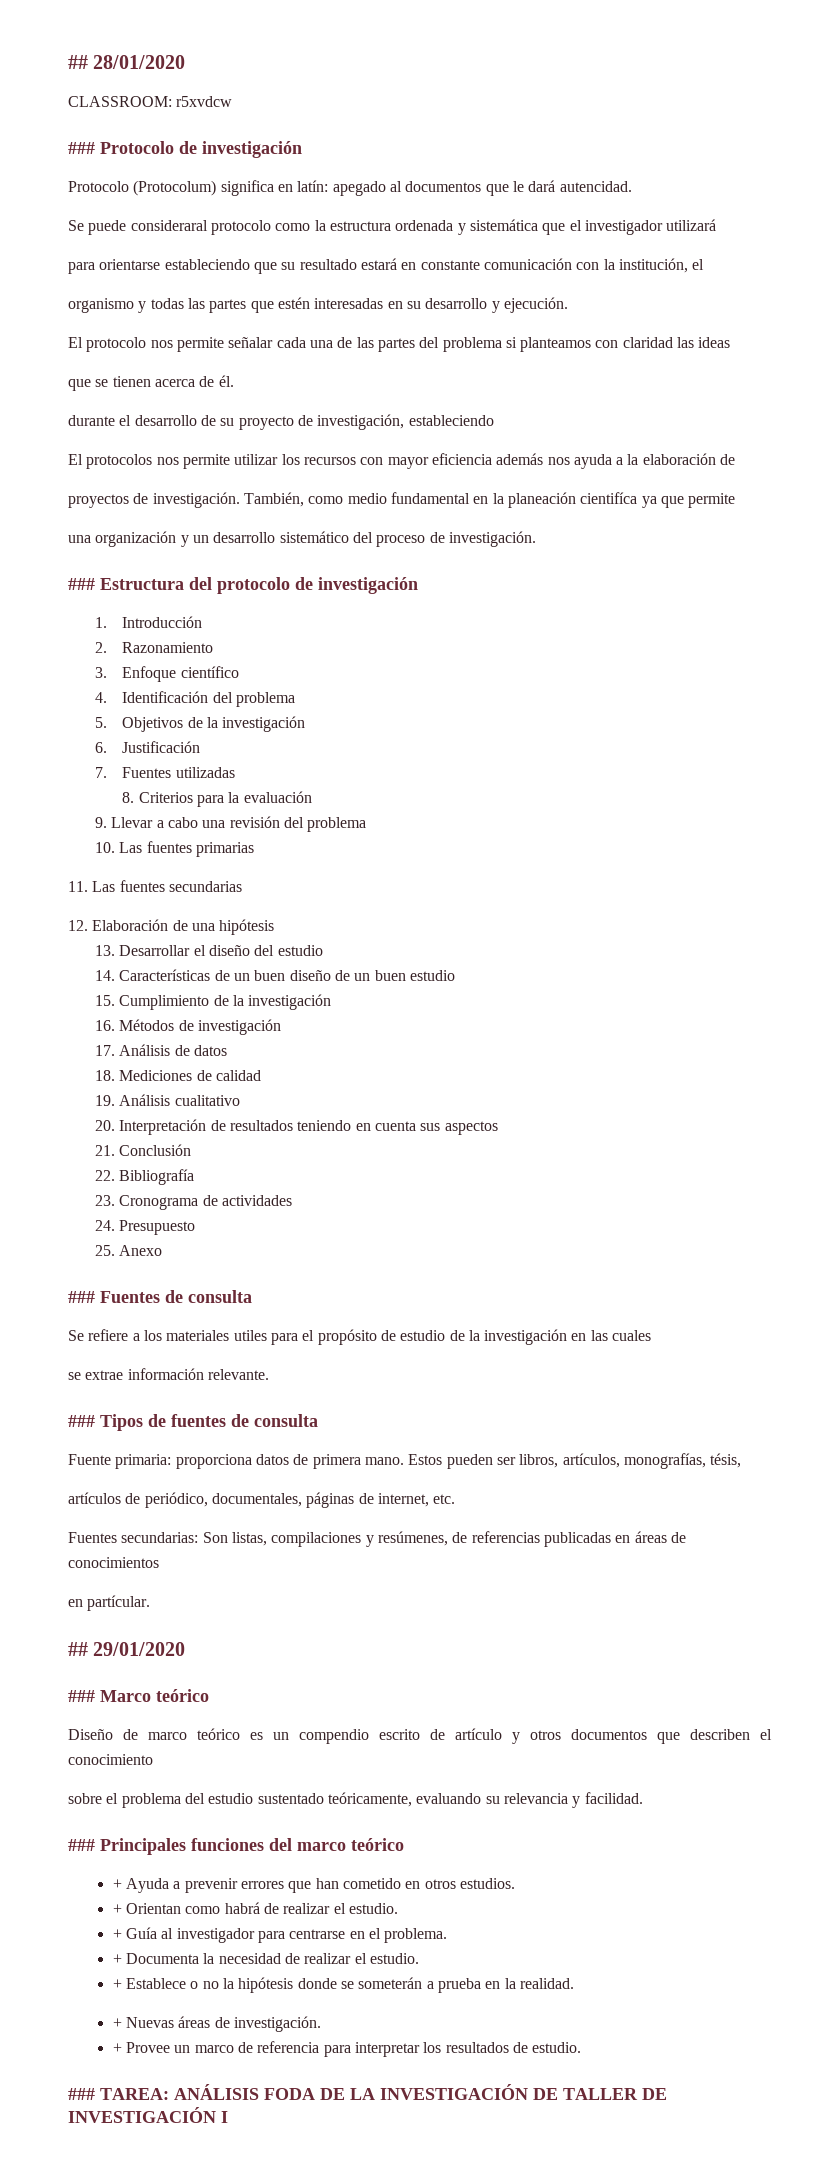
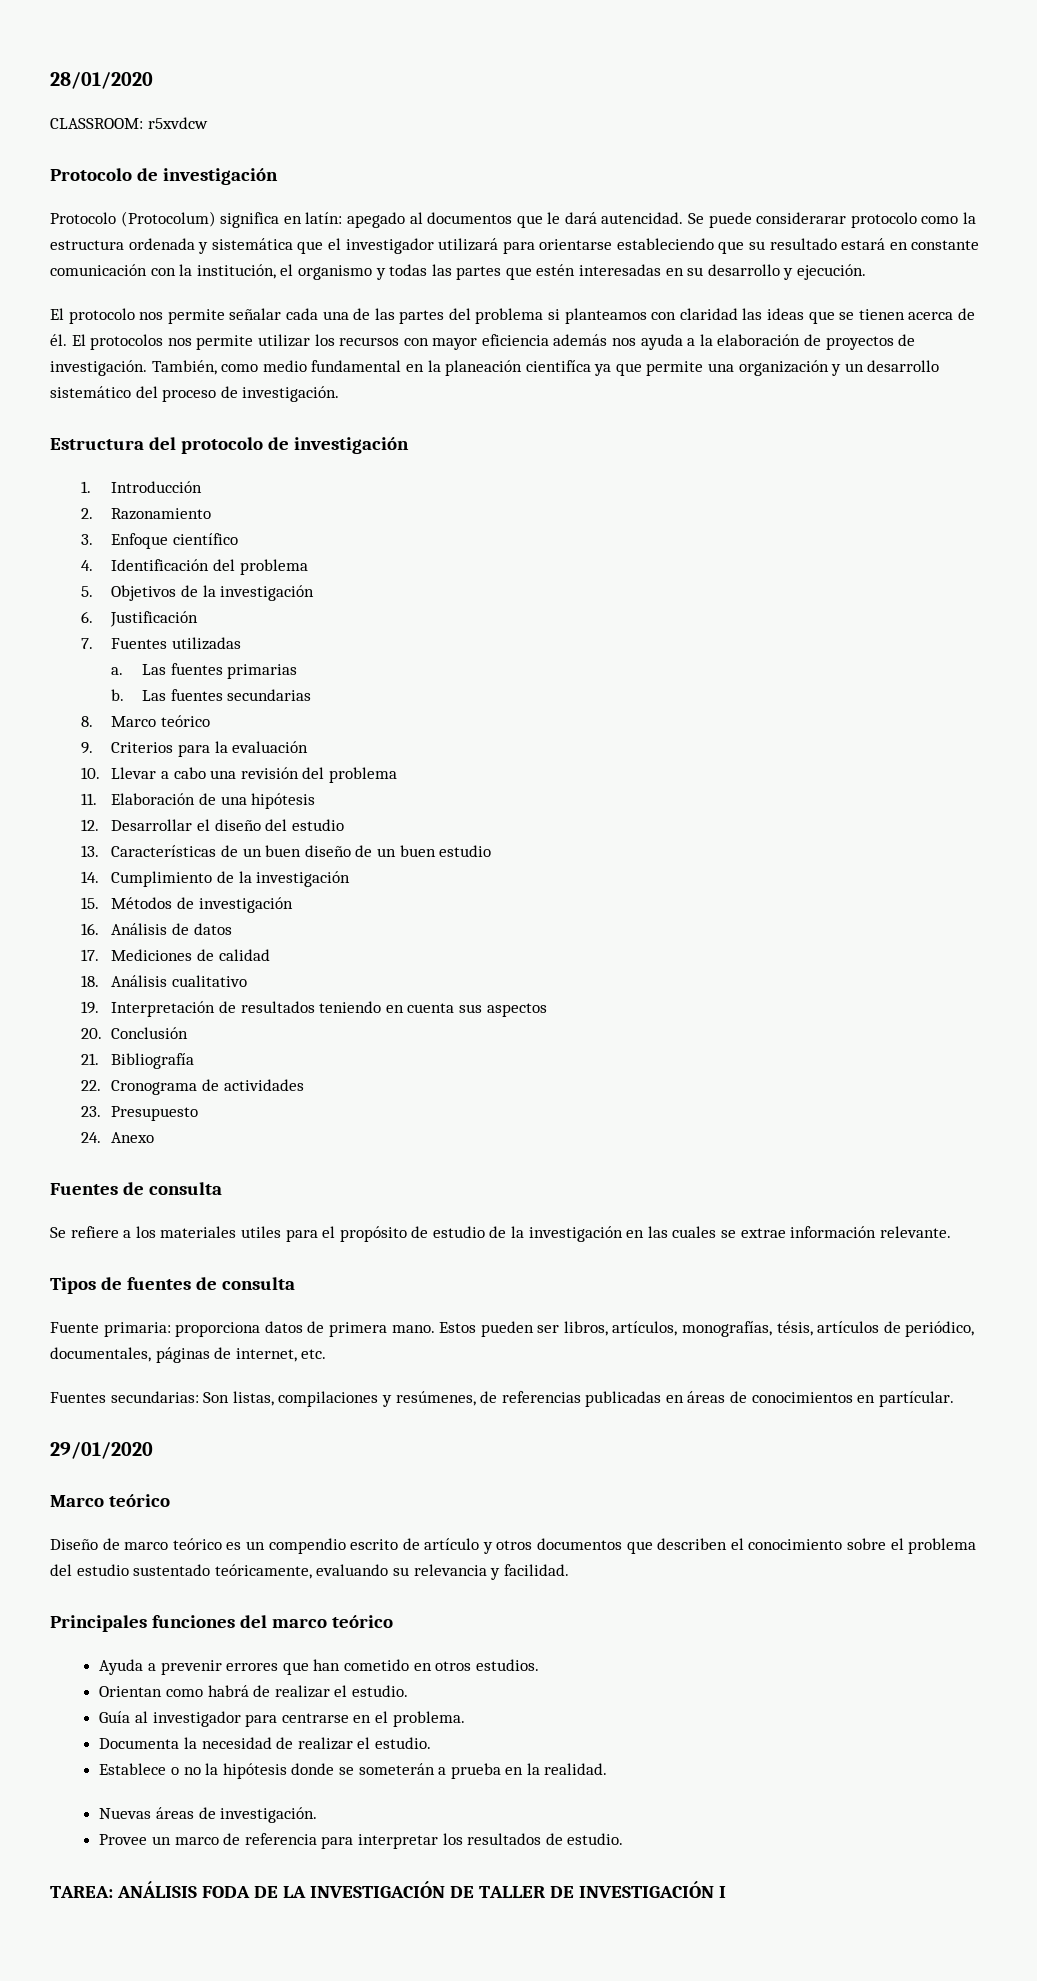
[68,55,88,69] ## -> (50, 80) none
[68,142,95,154] ### -> (208, 123) none
(632, 186) // -> (684, 218) none
[130,220,208,231] consideraral -> [756,212,847,224] considerarar
(717, 225) // -> (499, 244) none
(705, 264) // -> (294, 270) none
(731, 342) // -> (805, 314) none
[68,414,494,430] // durante el desarrollo de su proyecto de investigación, estableciendo // -> (67, 340) none
(736, 459) // -> (822, 340) none
(736, 500) // -> (704, 368) none
[68,578,95,590] ### -> (340, 394) none
[122,792,135,803] 8. -> [111,663,298,679] [111,689,312,701] [80,715,210,727] [80,742,93,754] a. Las fuentes primarias // b. Las fuentes secundarias // 8. Marco teórico // 9.
[95,817,108,828] 9. -> [80,767,100,779] 10.
[95,841,255,857] [68,880,242,892] [68,920,88,931] 10. Las fuentes primarias // 11. Las fuentes secundarias // 12. -> [80,793,97,805] 11.
[95,945,116,956] 13. -> [80,819,99,831] 12.
[95,970,116,981] 14. -> [80,845,99,857] 13.
[95,995,116,1006] 15. -> [80,871,99,883] 14.
[95,1020,116,1031] 16. -> [80,897,99,909] 15.
[95,1045,116,1056] 17. -> [80,923,99,935] 16.
[95,1070,116,1081] 18. -> [80,949,99,961] 17.
[95,1095,116,1106] 19. -> [80,975,99,987] 18.
[95,1120,116,1131] 20. -> [80,1001,99,1014] 19.
[95,1145,116,1156] 21. -> [80,1028,102,1039] 20.
[95,1170,116,1181] 22. -> [80,1053,99,1065] 21.
[95,1195,116,1206] 23. -> [80,1080,101,1091] 22.
[95,1220,116,1231] 24. -> [80,1106,101,1117] 23.
[95,1245,116,1256] 25. -> [80,1132,101,1143] 24.
[68,1291,95,1303] ### -> (155, 1137) none
(652, 1335) // -> (717, 1232) none
[68,1415,95,1427] ### -> (951, 1232) none
(742, 1460) // -> (813, 1328) none
(159, 1562) // -> (853, 1397) none
[68,1642,88,1656] ## -> (954, 1399) none
[68,1690,95,1702] ### -> (153, 1450) none
(153, 1759) // -> (843, 1544) none
[68,1839,95,1851] ### -> (569, 1570) none
[112,1879,122,1889] + -> (393, 1621) none
[112,1904,122,1914] + -> (539, 1665) none
[112,1929,122,1939] + -> (408, 1691) none
[112,1954,122,1964] + -> (465, 1719) none
[112,1979,122,1989] + -> (431, 1743) none
[112,2018,122,2028] + -> (608, 1769) none
[112,2043,122,2053] + -> (318, 1815) none
[68,2088,95,2100] ### -> (624, 1839) none

